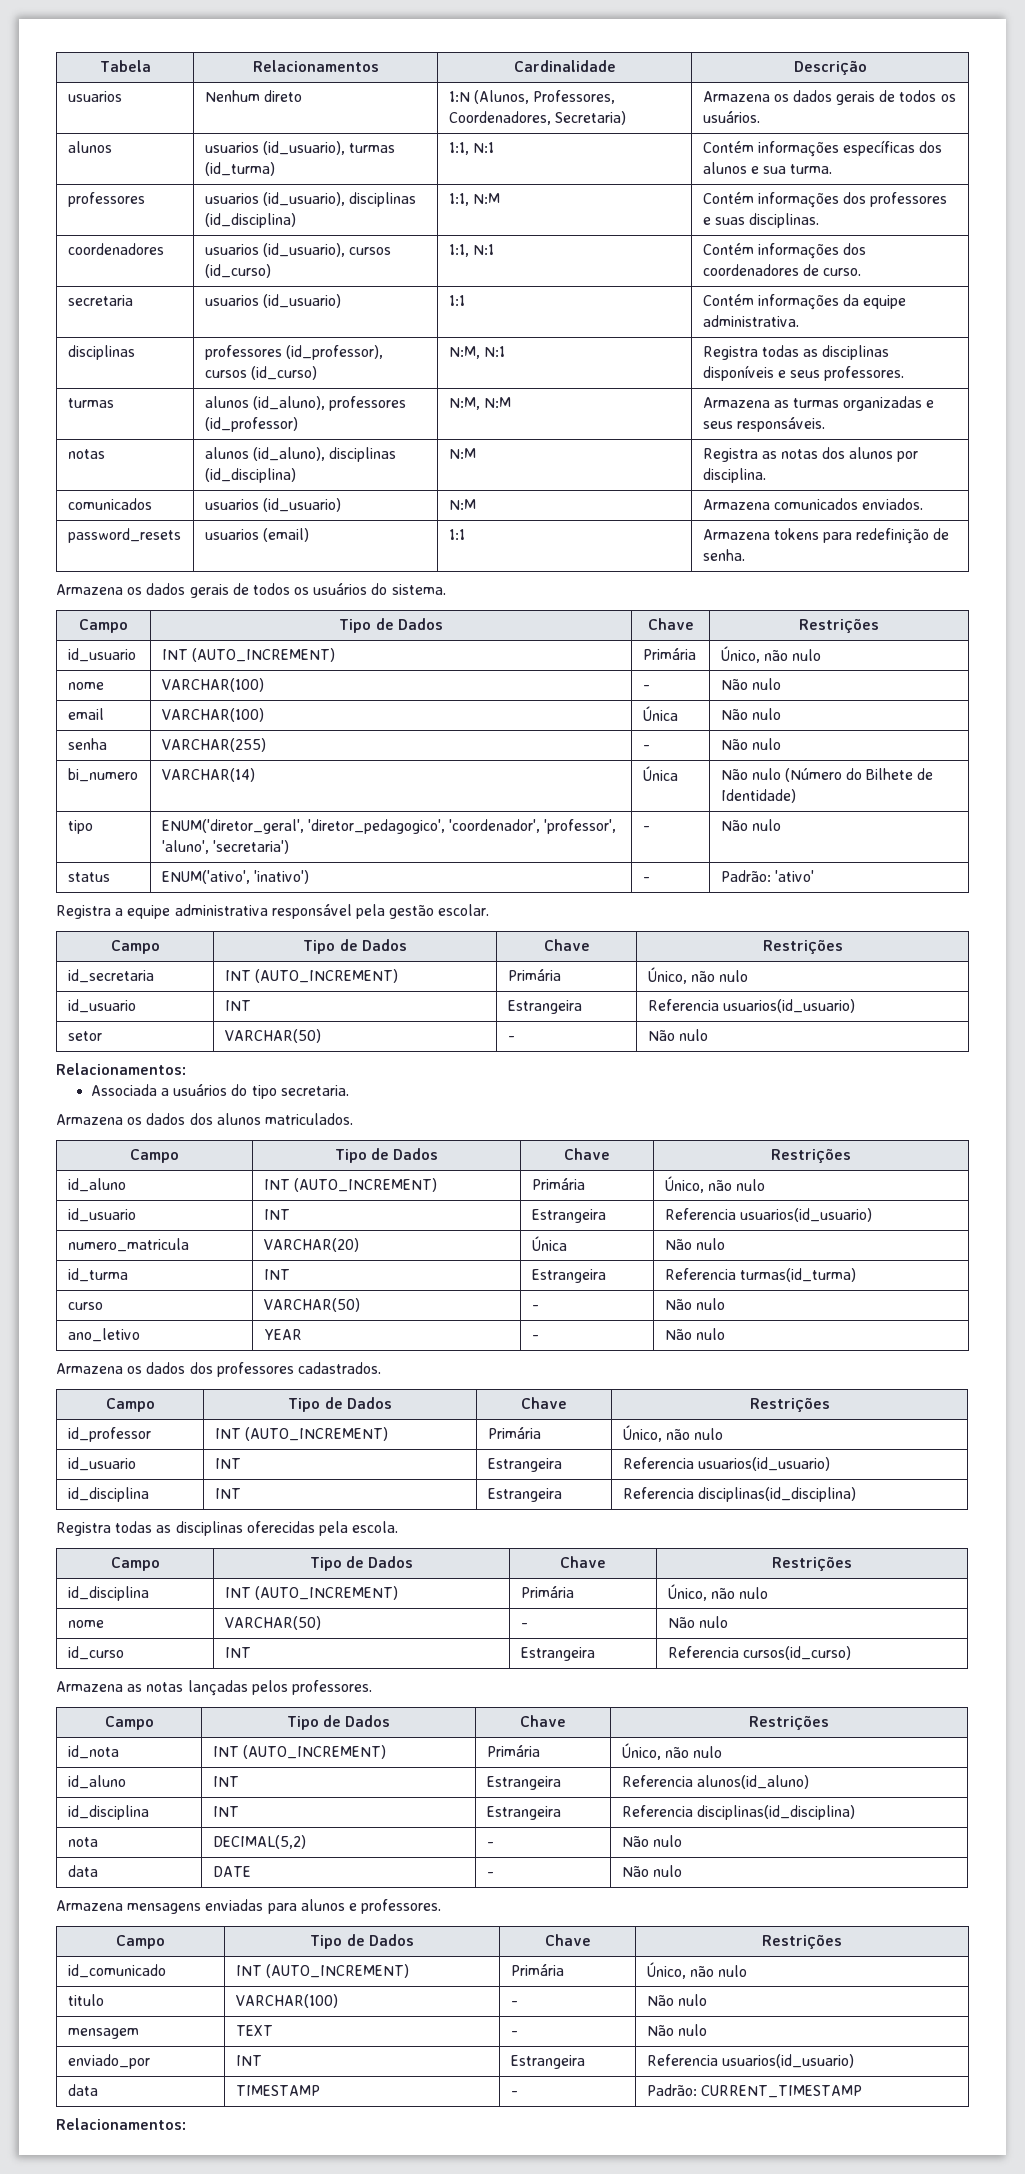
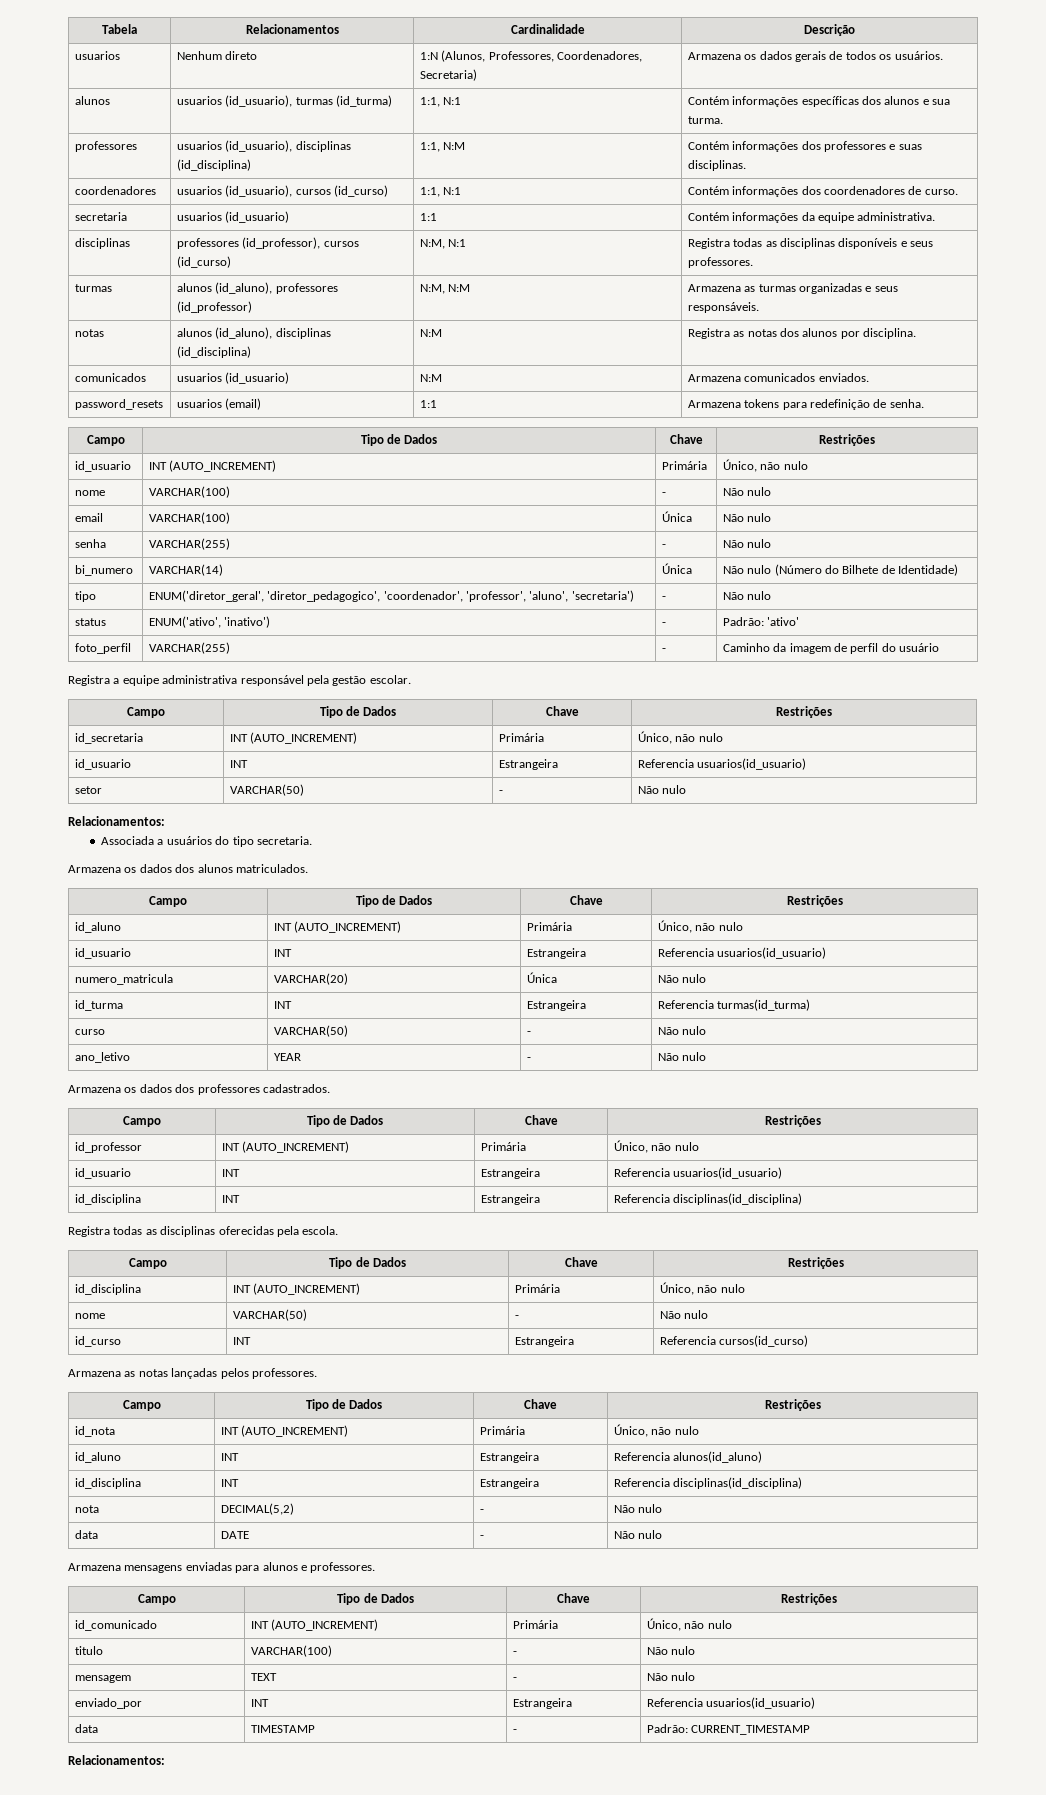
[56,583,446,598] // Armazena os dados gerais de todos os usuários do sistema. -> (924, 403) none
(814, 876) none -> [74,643,131,654] [148,642,230,654] [661,648,666,652] [722,643,940,654] // foto_perfil | VARCHAR(255) | - | Caminho da imagem de perfil do usuário

